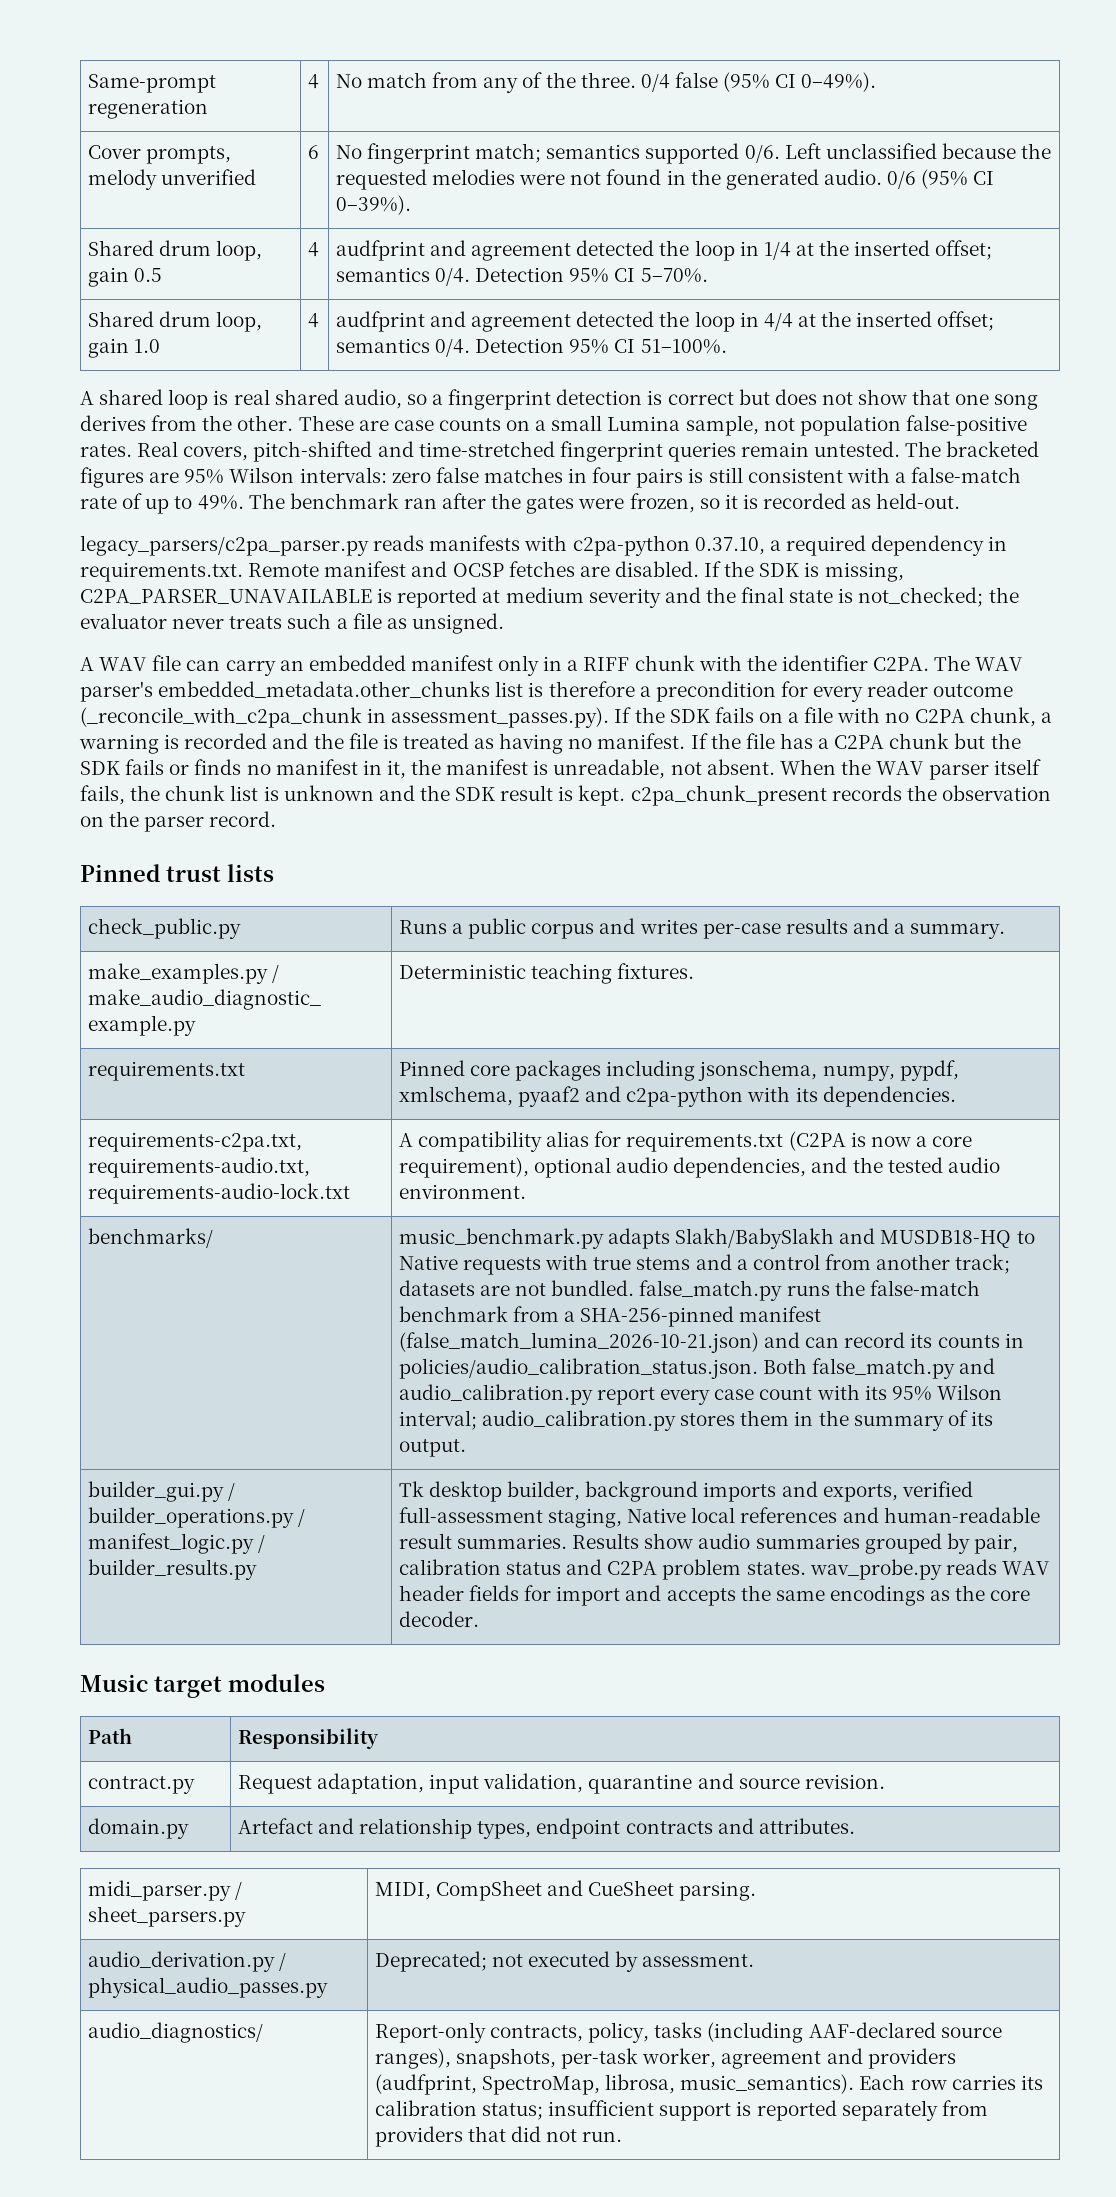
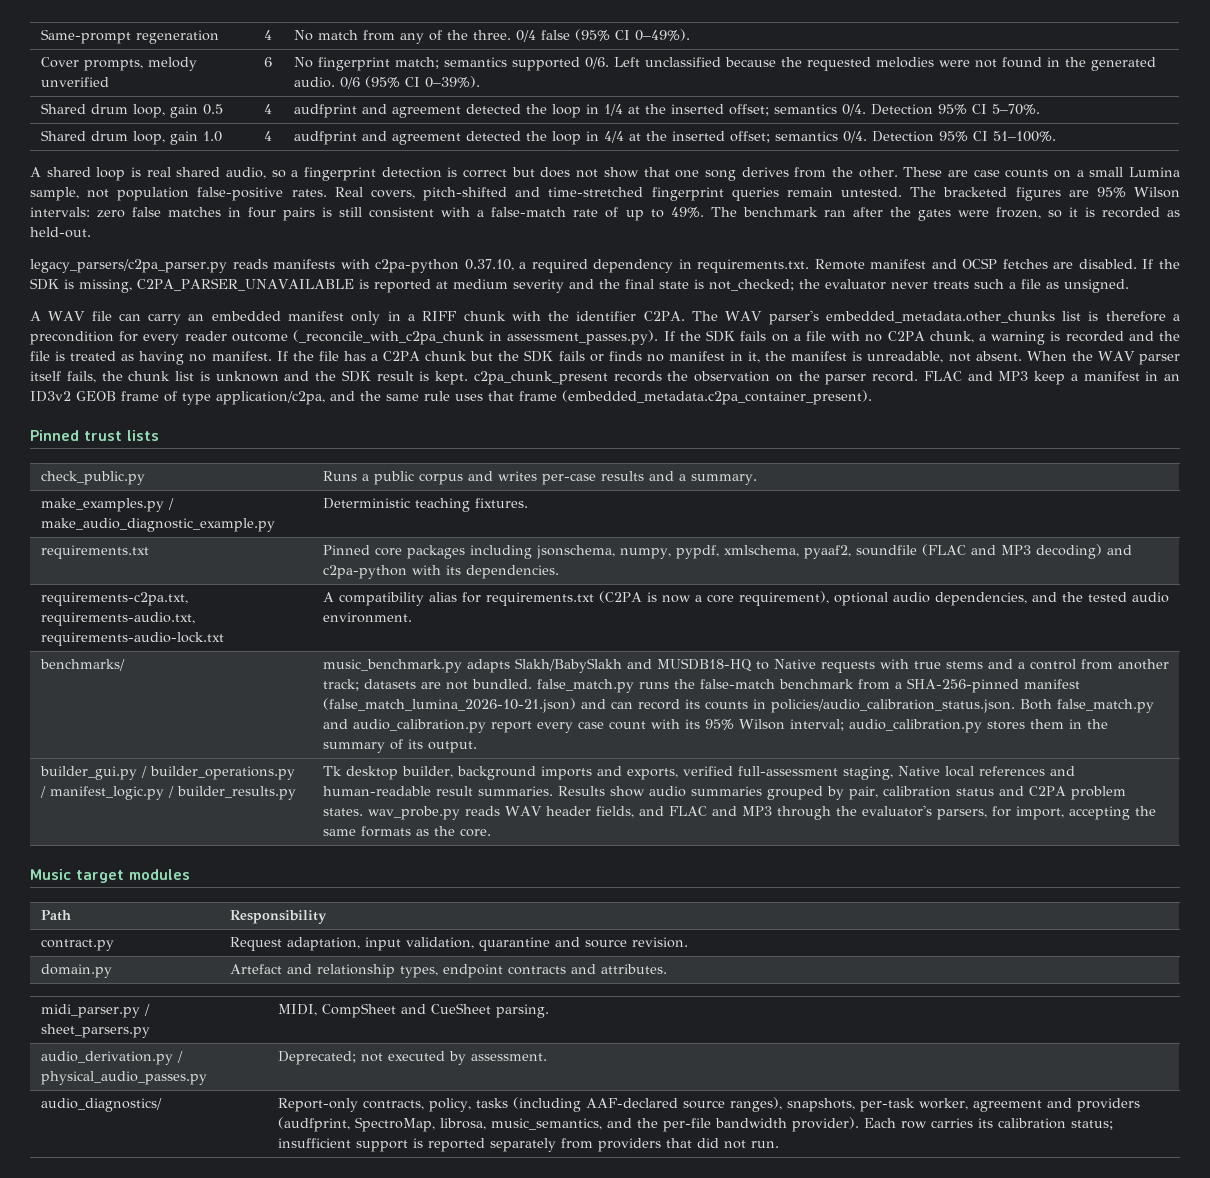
(277, 819) none -> [923,371,1180,385] [30,390,872,405] FLAC and MP3 keep a manifest in an ID3v2 GEOB frame of type application/c2pa, and the same rule uses that frame (embedded_metadata.c2pa_container_present).
[518,1086,581,1107] pyaaf2 -> [803,544,1102,559] pyaaf2, soundfile (FLAC and MP3 decoding)
[469,1585,925,1606] fields for import and accepts the same encodings -> [595,805,1156,820] [322,826,411,837] fields, and FLAC and MP3 through the evaluator's parsers, for import, accepting the same formats
[990,1590,1031,1601] [398,1611,479,1627] core decoder. -> [459,828,491,837] core.
[680,2074,855,2094] music_semantics). -> [490,1117,859,1132] music_semantics, and the per-file bandwidth provider).

